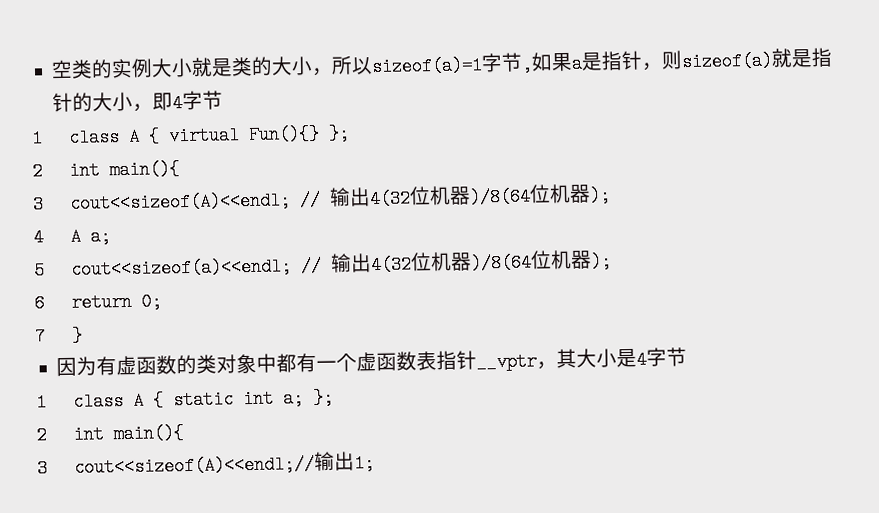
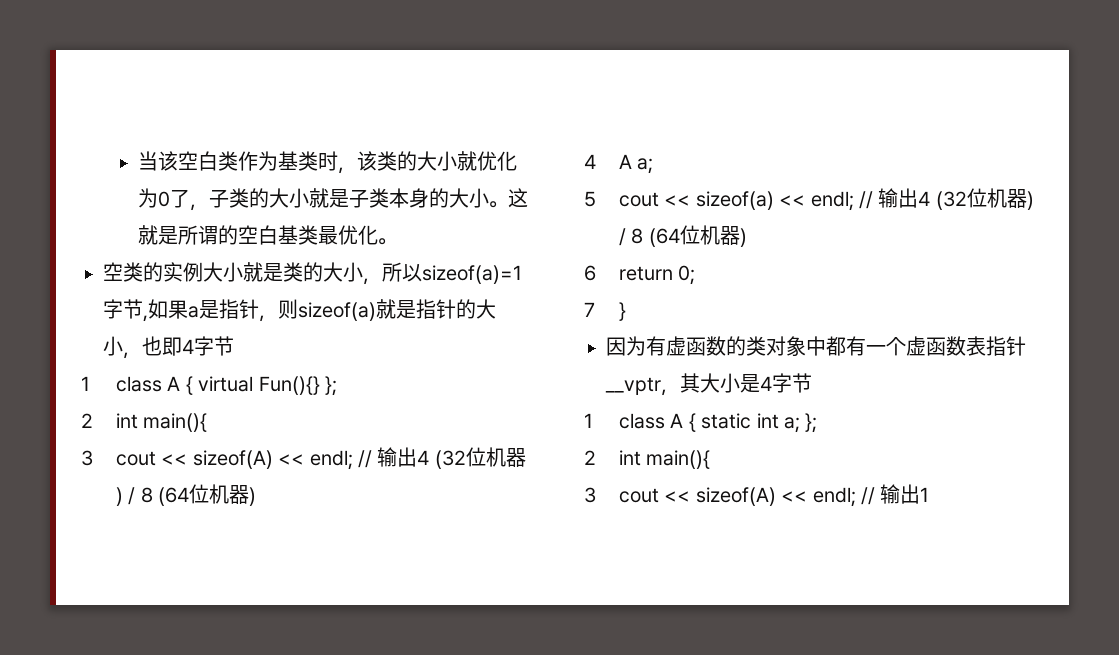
(51, 69) none -> [138,151,518,174] [138,188,529,211] [138,225,398,245] 当该空白类作为基类时，该类的大小就优化为0了，子类的大小就是子类本身的大小。这就是所谓的空白基类最优化。 //
(154, 107) none -> [142,336,162,356] 也
[68,183,611,213] [33,227,111,247] [34,249,612,280] cout<<sizeof(A)<<endl; // 输出4(32位机器)/8(64位机器); // 4 A a; // 5 cout<<sizeof(a)<<endl; // 输出4(32位机器)/8(64位机器); -> [116,447,526,470] [116,484,257,506] [584,154,654,174] [584,188,1034,211] [619,225,747,247] cout << sizeof(A) << endl; // 输出4 (32位机器) / 8 (64位机器) // 4 A a; // 5 cout << sizeof(a) << endl; // 输出4 (32位机器) / 8 (64位机器)
[73,451,375,477] cout<<sizeof(A)<<endl;//输出1; -> [619,484,930,507] cout << sizeof(A) << endl; // 输出1

